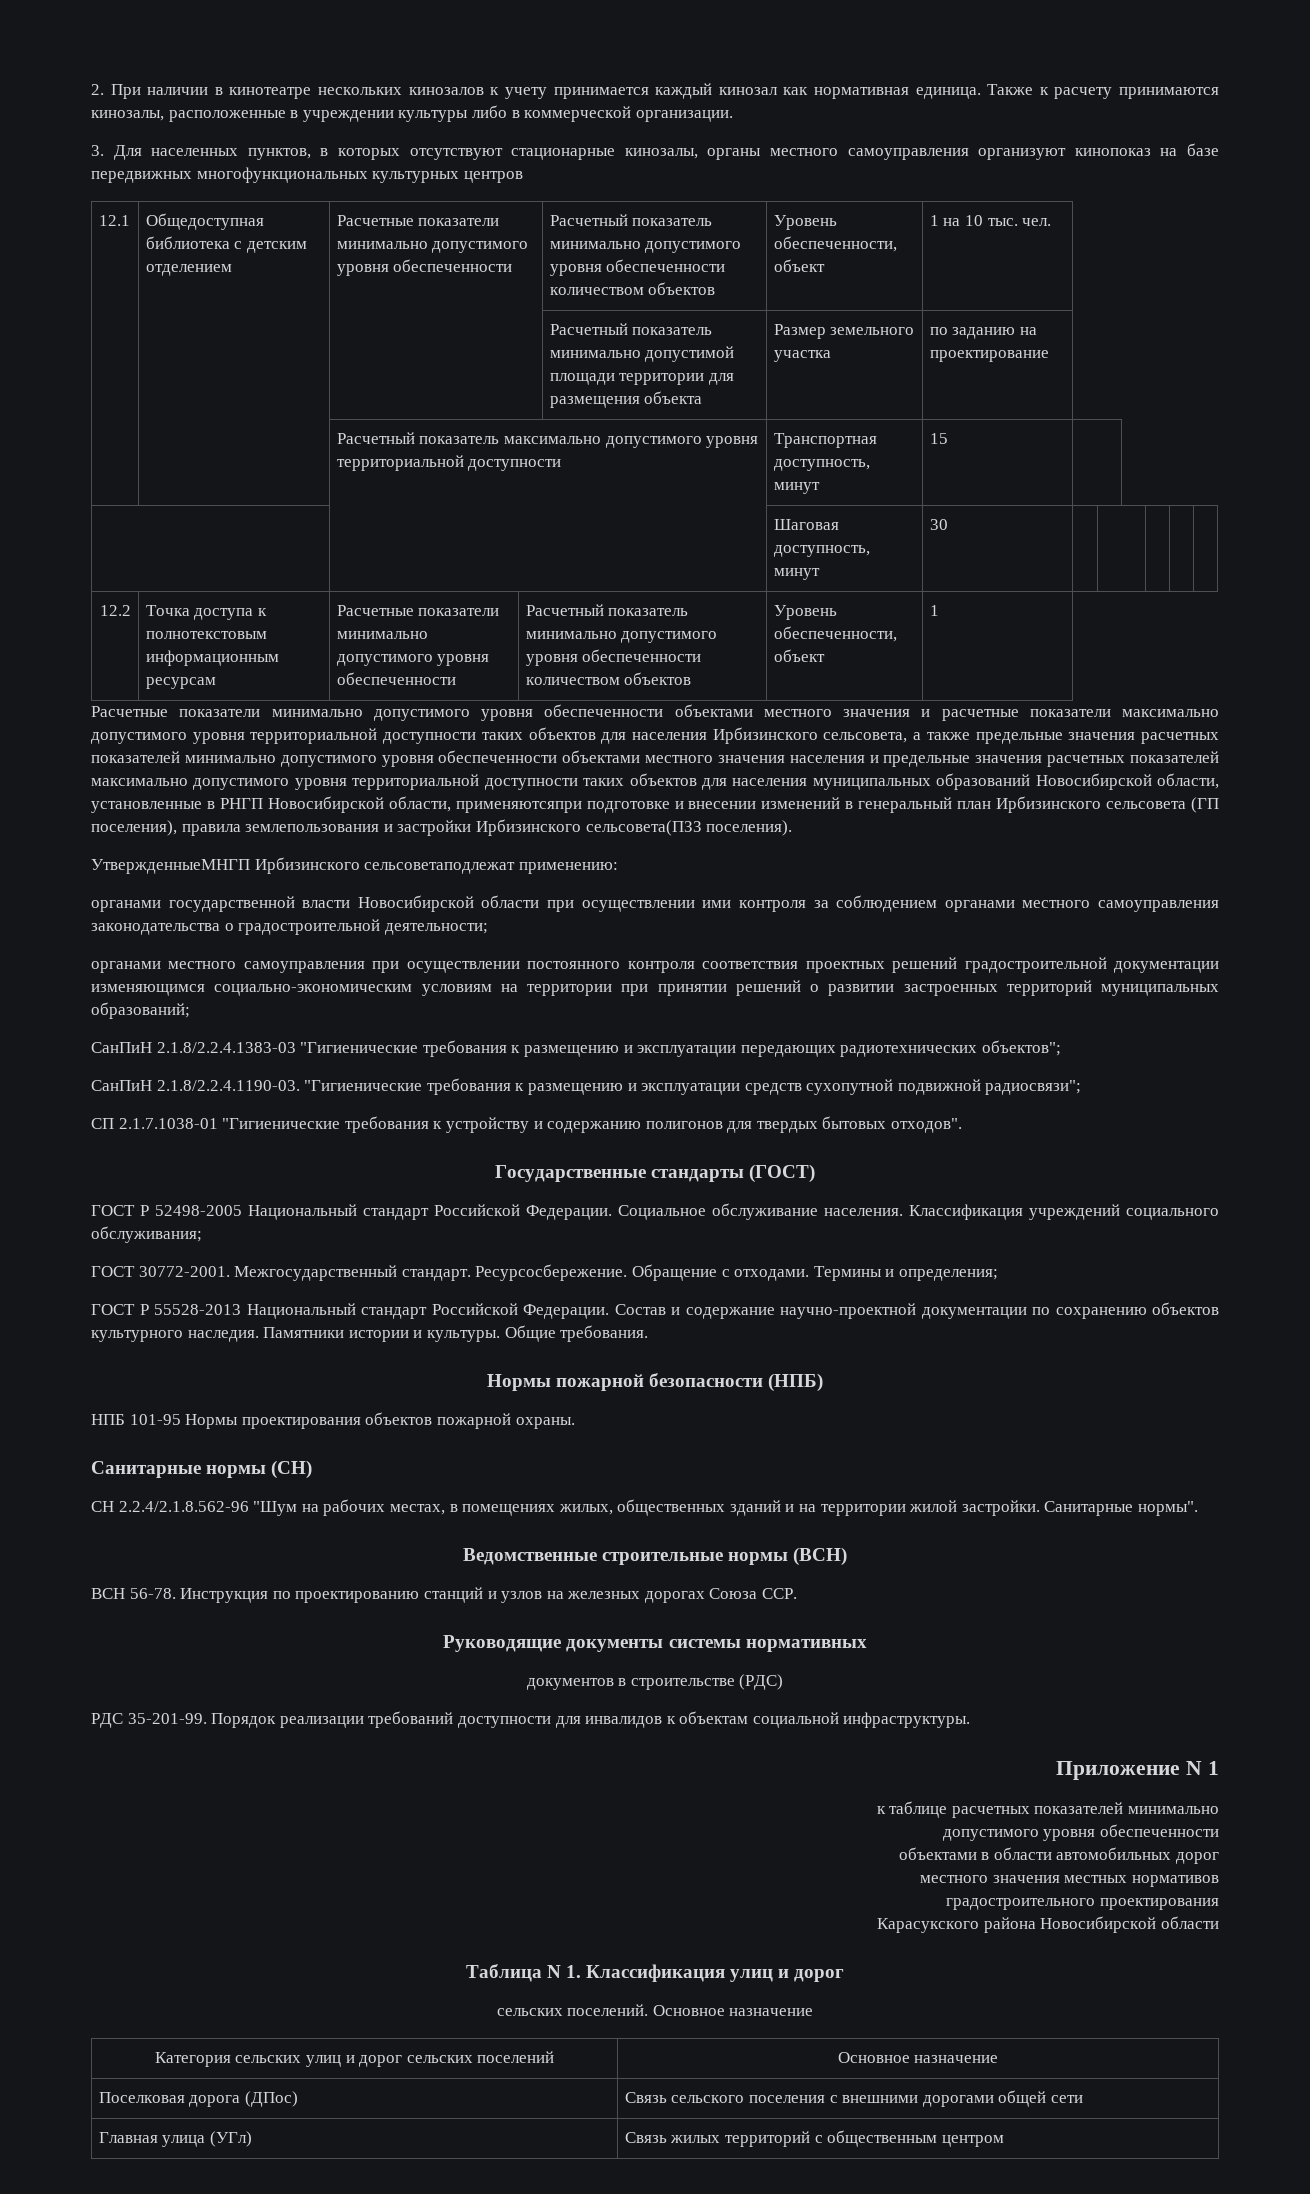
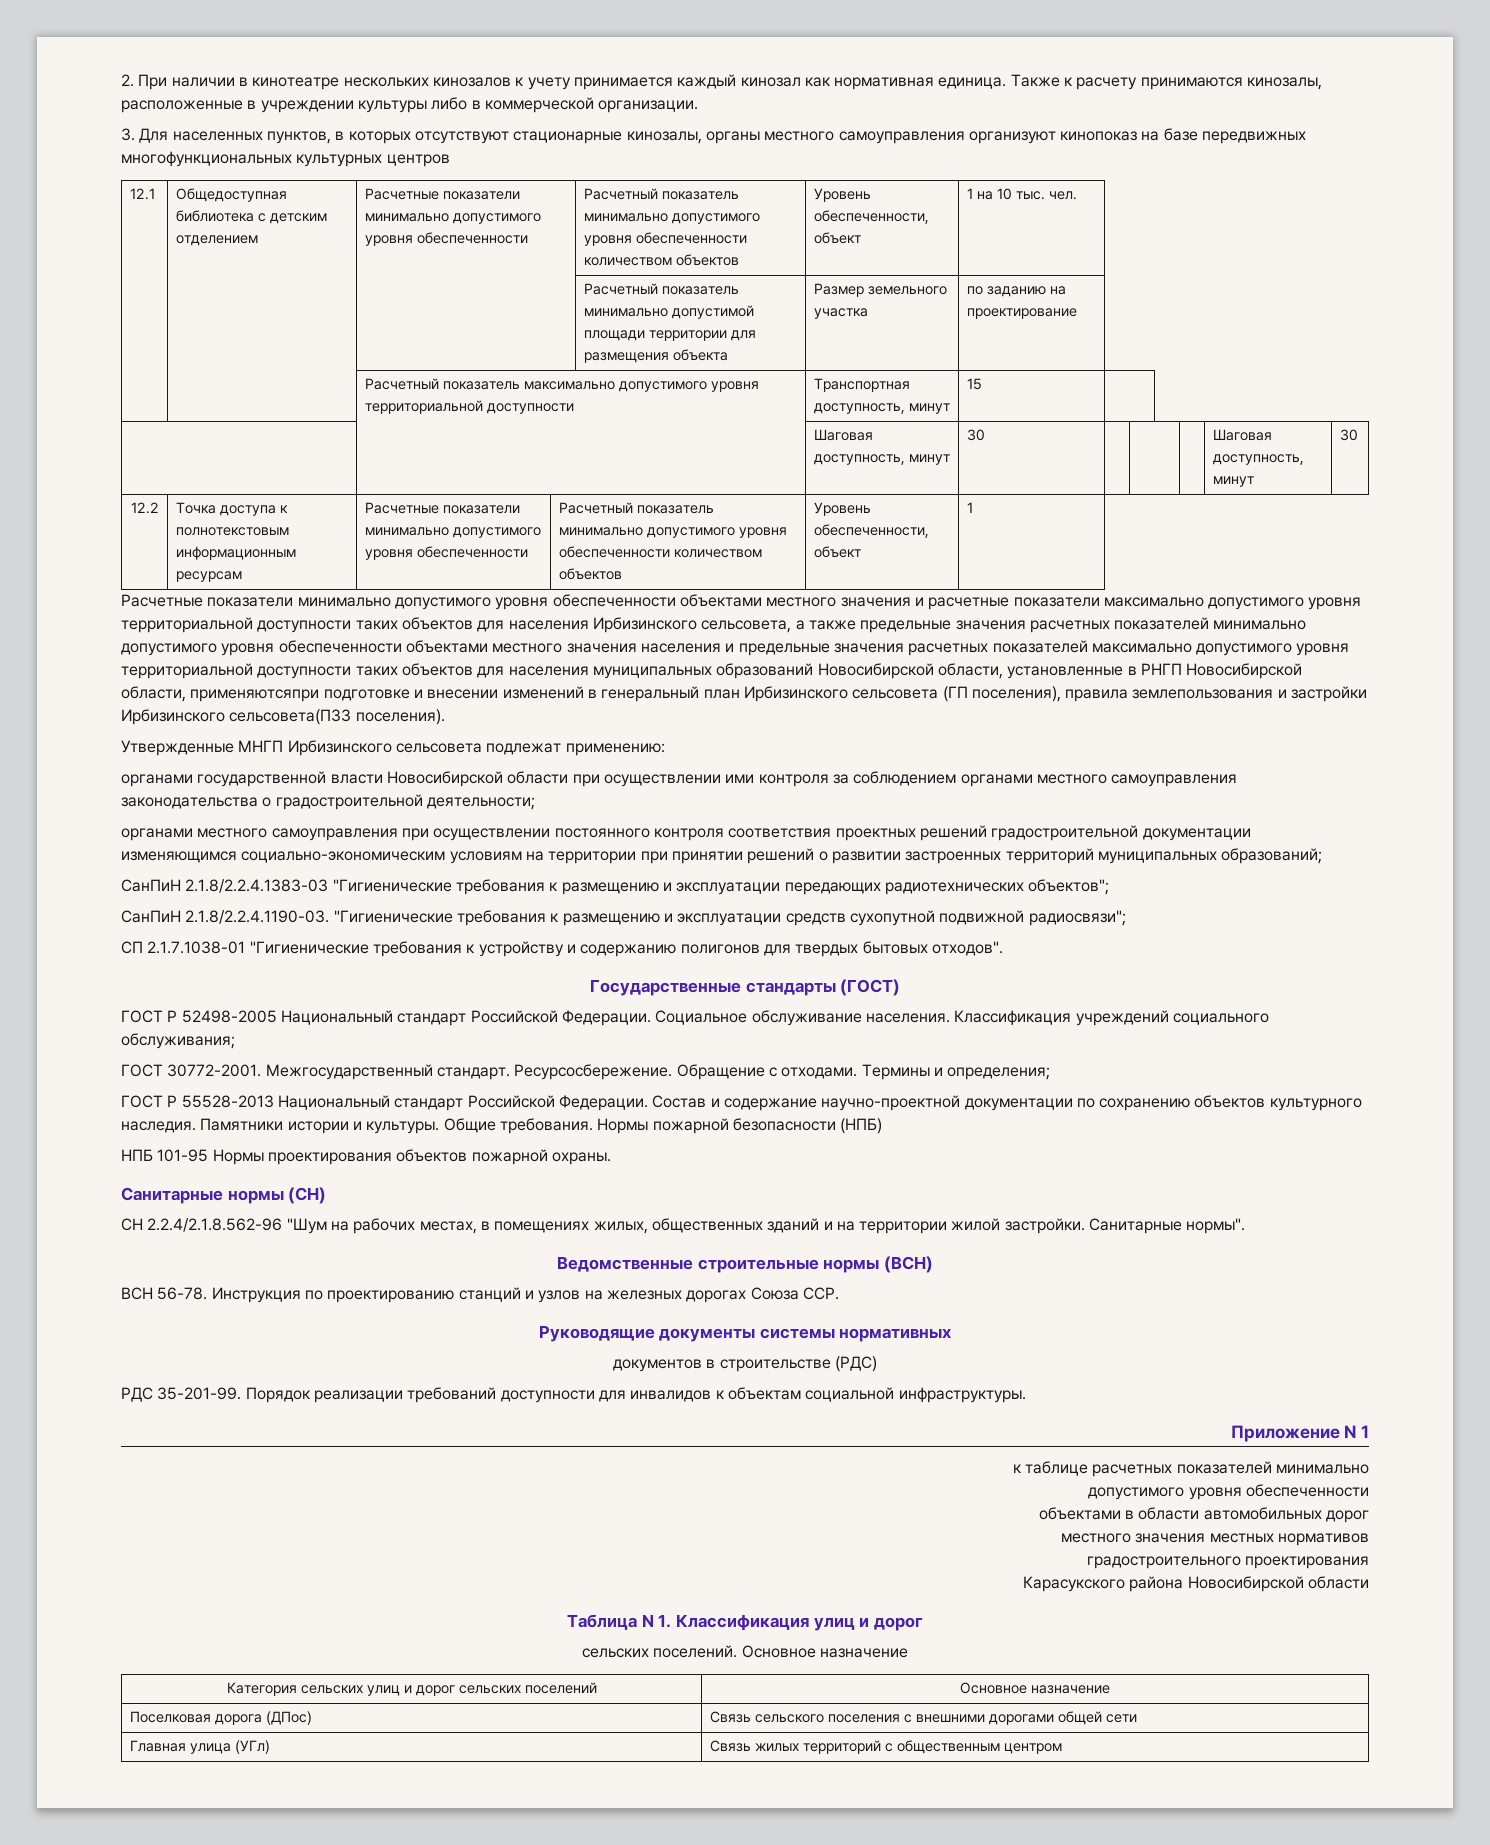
(948, 524) | -> [1212,429,1272,441] [1212,454,1304,465] [1212,476,1254,487] [1339,429,1358,441] Шаговая доступность, минут | 30
[91,857,516,874] УтвержденныеМНГП Ирбизинского сельсоветаподлежат -> [121,740,562,756] Утвержденные МНГП Ирбизинского сельсовета подлежат
(649, 1333) // -> (593, 1126) none

